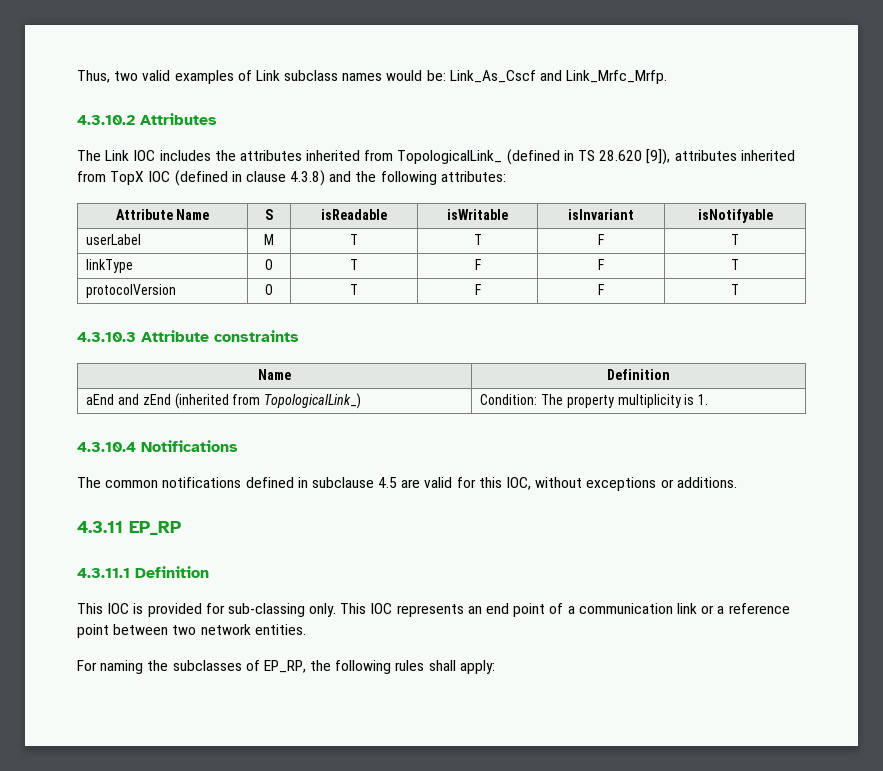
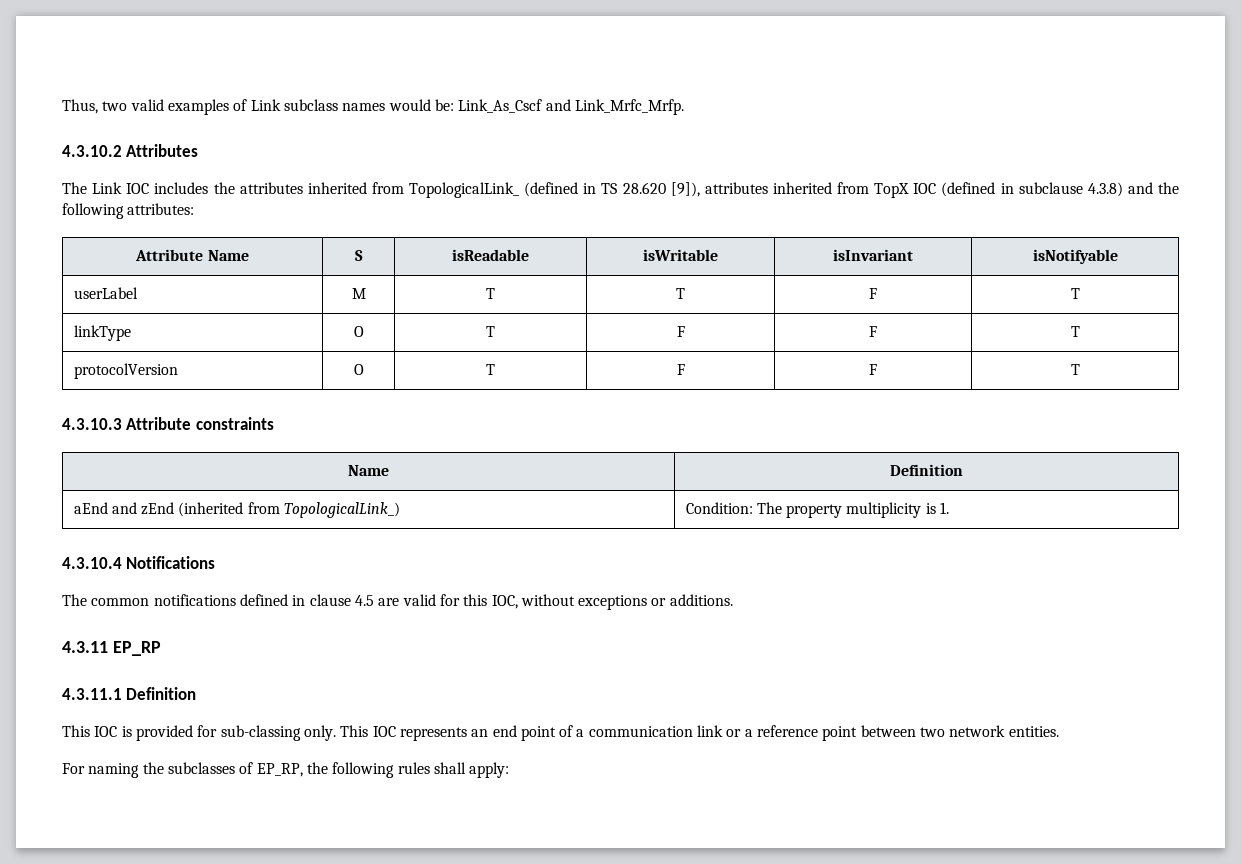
[245,171,286,182] clause -> [1018,182,1083,194] subclause
[311,477,374,488] subclause -> [309,594,351,606] clause

